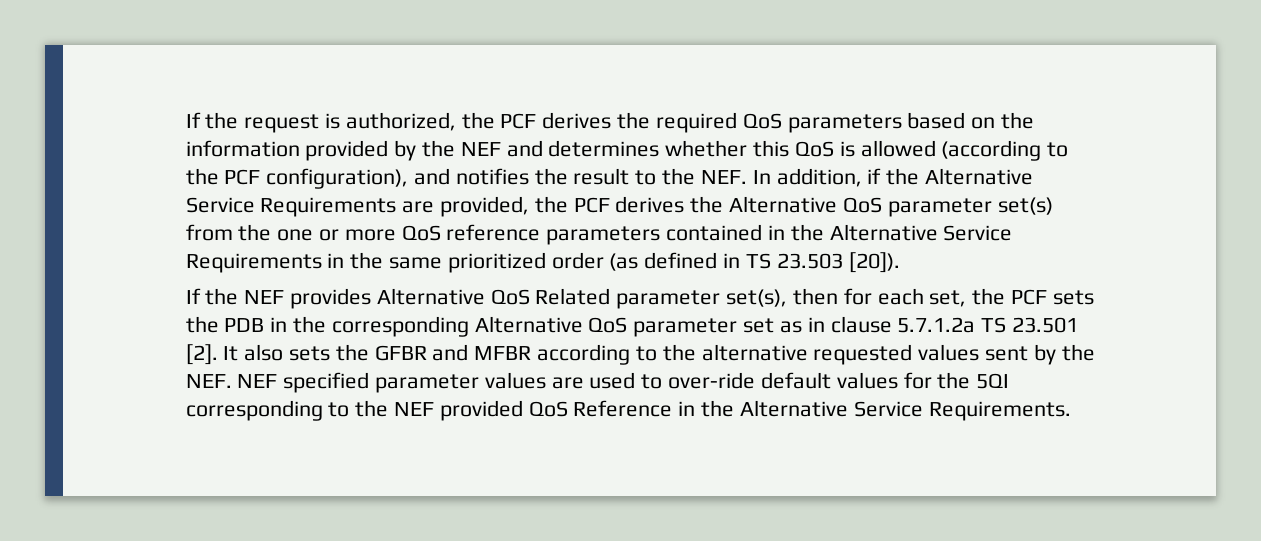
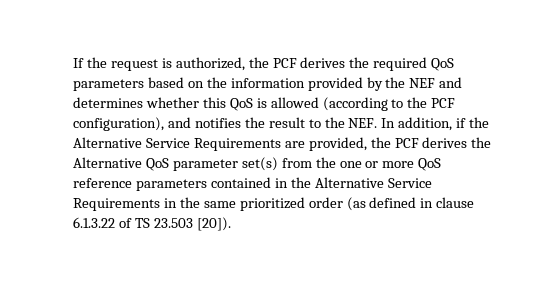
(741, 260) none -> [436,197,475,208] [73,217,133,228] clause 6.1.3.22 of
[185,288,1094,309] [185,316,1078,337] [185,344,1095,365] [185,372,1010,393] [185,400,1071,421] // If the NEF provides Alternative QoS Related parameter set(s), then for each set, the PCF sets the PDB in the corresponding Alternative QoS parameter set as in clause 5.7.1.2a TS 23.501 [2]. It also sets the GFBR and MFBR according to the alternative requested values sent by the NEF. NEF specified parameter values are used to over-ride default values for the 5QI corresponding to the NEF provided QoS Reference in the Alternative Service Requirements. -> (231, 224) none

